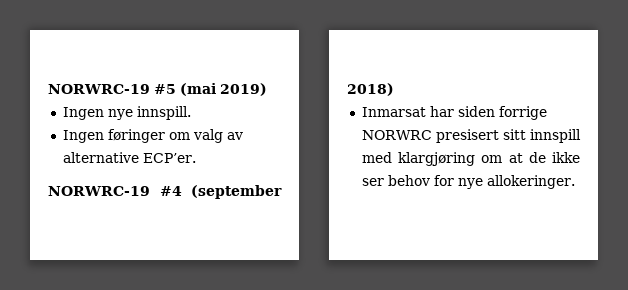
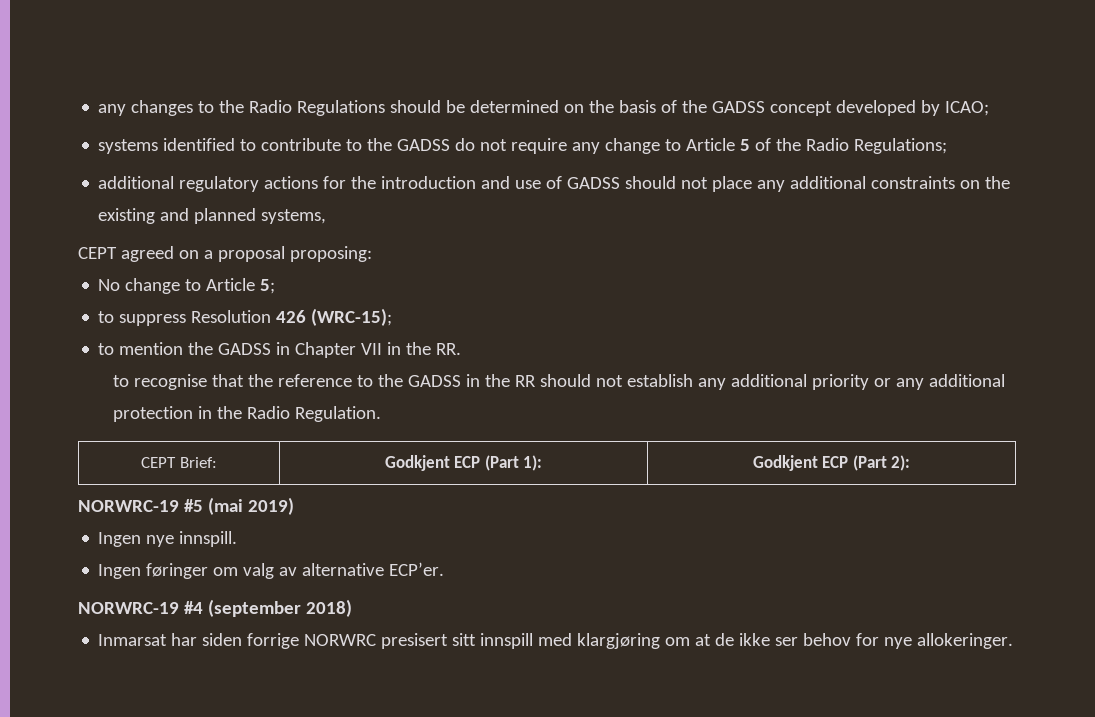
(48, 89) none -> [98,100,990,116] [98,138,948,154] [98,176,1011,192] [98,208,327,224] [78,246,372,262] [98,278,276,294] [98,308,393,326] [98,342,462,358] [113,374,1006,390] [113,406,382,422] [141,457,217,468] [384,455,543,471] [752,455,911,471] any changes to the Radio Regulations should be determined on the basis of the GADSS concept developed by ICAO; // systems identified to contribute to the GADSS do not require any change to Article 5 of the Radio Regulations; // additional regulatory actions for the introduction and use of GADSS should not place any additional constraints on the existing and planned systems, // CEPT agreed on a proposal proposing: // No change to Article 5; // to suppress Resolution 426 (WRC-15); // to mention the GADSS in Chapter VII in the RR. // to recognise that the reference to the GADSS in the RR should not establish any additional priority or any additional protection in the Radio Regulation. // CEPT Brief: | Godkjent ECP (Part 1): | Godkjent ECP (Part 2): //

